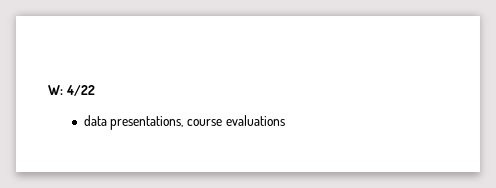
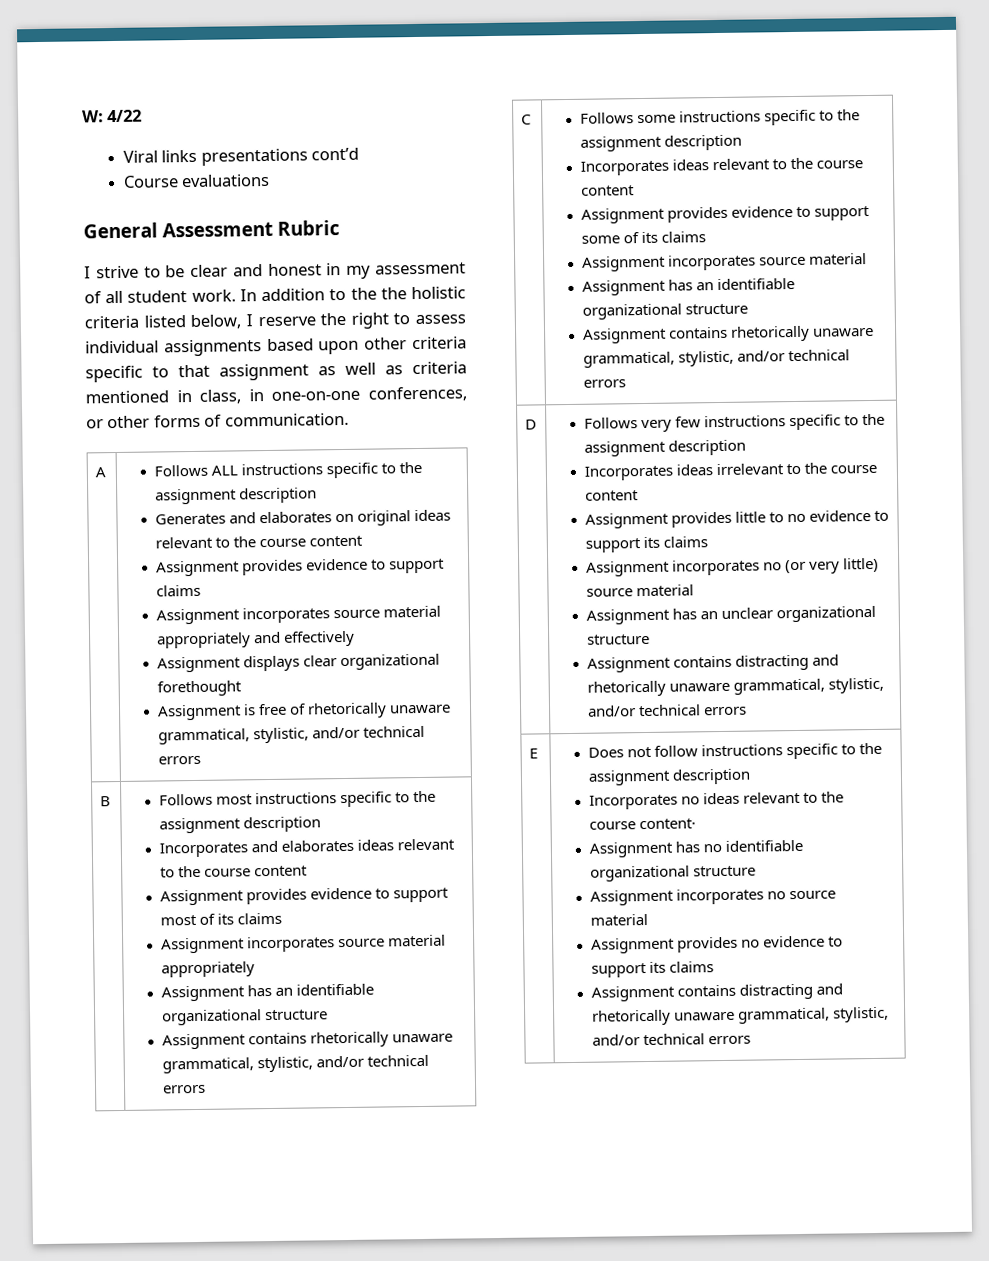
[83,115,285,130] data presentations, course evaluations -> [122,147,360,166] [122,173,271,188] [83,220,341,239] [84,262,466,279] [84,286,467,304] [84,312,466,329] [85,336,468,357] [85,361,467,383] [85,386,467,404] [86,412,349,429] [94,467,106,478] [153,461,423,479] [154,487,318,505] [154,509,452,526] [154,535,364,549] [155,558,446,577] [155,584,201,597] [155,605,442,625] [156,630,356,649] [156,653,441,673] [156,680,242,697] [156,702,452,721] [157,725,426,745] [157,755,201,765] [99,796,111,807] [158,790,437,808] [158,816,322,834] [158,838,456,858] [159,865,309,878] [159,887,450,906] [159,912,283,926] [160,934,447,954] [160,961,255,978] [160,983,375,1002] [161,1009,329,1026] [161,1031,454,1050] [161,1054,430,1074] [162,1084,206,1094] [520,114,532,125] [579,109,861,126] [579,134,743,152] [579,157,864,176] [580,185,635,196] [580,205,871,224] [580,231,707,244] [581,253,868,272] [581,277,796,296] [581,303,749,320] [582,325,875,344] [582,349,851,368] [582,379,626,388] [524,419,537,430] [583,413,886,433] [583,439,747,457] [583,462,878,481] [584,490,639,501] [584,509,890,529] [584,536,709,553] [585,557,880,577] [585,584,695,597] [585,605,877,625] [586,633,650,645] [586,654,840,673] [586,677,885,697] [587,704,748,717] [528,748,538,759] [587,742,883,760] [587,768,752,786] [588,791,845,810] [588,818,697,830] [588,839,804,858] [589,865,757,882] [589,888,837,906] [589,913,648,926] [590,935,844,954] [590,961,715,978] [590,983,844,1002] [591,1006,890,1026] [591,1033,752,1046] Viral links presentations cont’d // Course evaluations // General Assessment Rubric // I strive to be clear and honest in my assessment of all student work. In addition to the the holistic criteria listed below, I reserve the right to assess individual assignments based upon other criteria specific to that assignment as well as criteria mentioned in class, in one-on-one conferences, or other forms of communication. // A | Follows ALL instructions specific to the assignment description // Generates and elaborates on original ideas relevant to the course content // Assignment provides evidence to support claims // Assignment incorporates source material appropriately and effectively // Assignment displays clear organizational forethought // Assignment is free of rhetorically unaware grammatical, stylistic, and/or technical errors // B | Follows most instructions specific to the assignment description // Incorporates and elaborates ideas relevant to the course content // Assignment provides evidence to support most of its claims // Assignment incorporates source material appropriately // Assignment has an identifiable organizational structure // Assignment contains rhetorically unaware grammatical, stylistic, and/or technical errors // C | Follows some instructions specific to the assignment description // Incorporates ideas relevant to the course content // Assignment provides evidence to support some of its claims // Assignment incorporates source material // Assignment has an identifiable organizational structure // Assignment contains rhetorically unaware grammatical, stylistic, and/or technical errors // D | Follows very few instructions specific to the assignment description // Incorporates ideas irrelevant to the course content // Assignment provides little to no evidence to support its claims // Assignment incorporates no (or very little) source material // Assignment has an unclear organizational structure // Assignment contains distracting and rhetorically unaware grammatical, stylistic, and/or technical errors // E | Does not follow instructions specific to the assignment description // Incorporates no ideas relevant to the course content· // Assignment has no identifiable organizational structure // Assignment incorporates no source material // Assignment provides no evidence to support its claims // Assignment contains distracting and rhetorically unaware grammatical, stylistic, and/or technical errors

